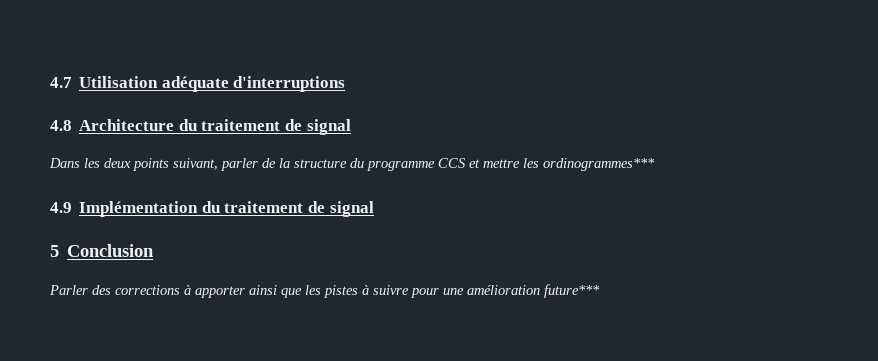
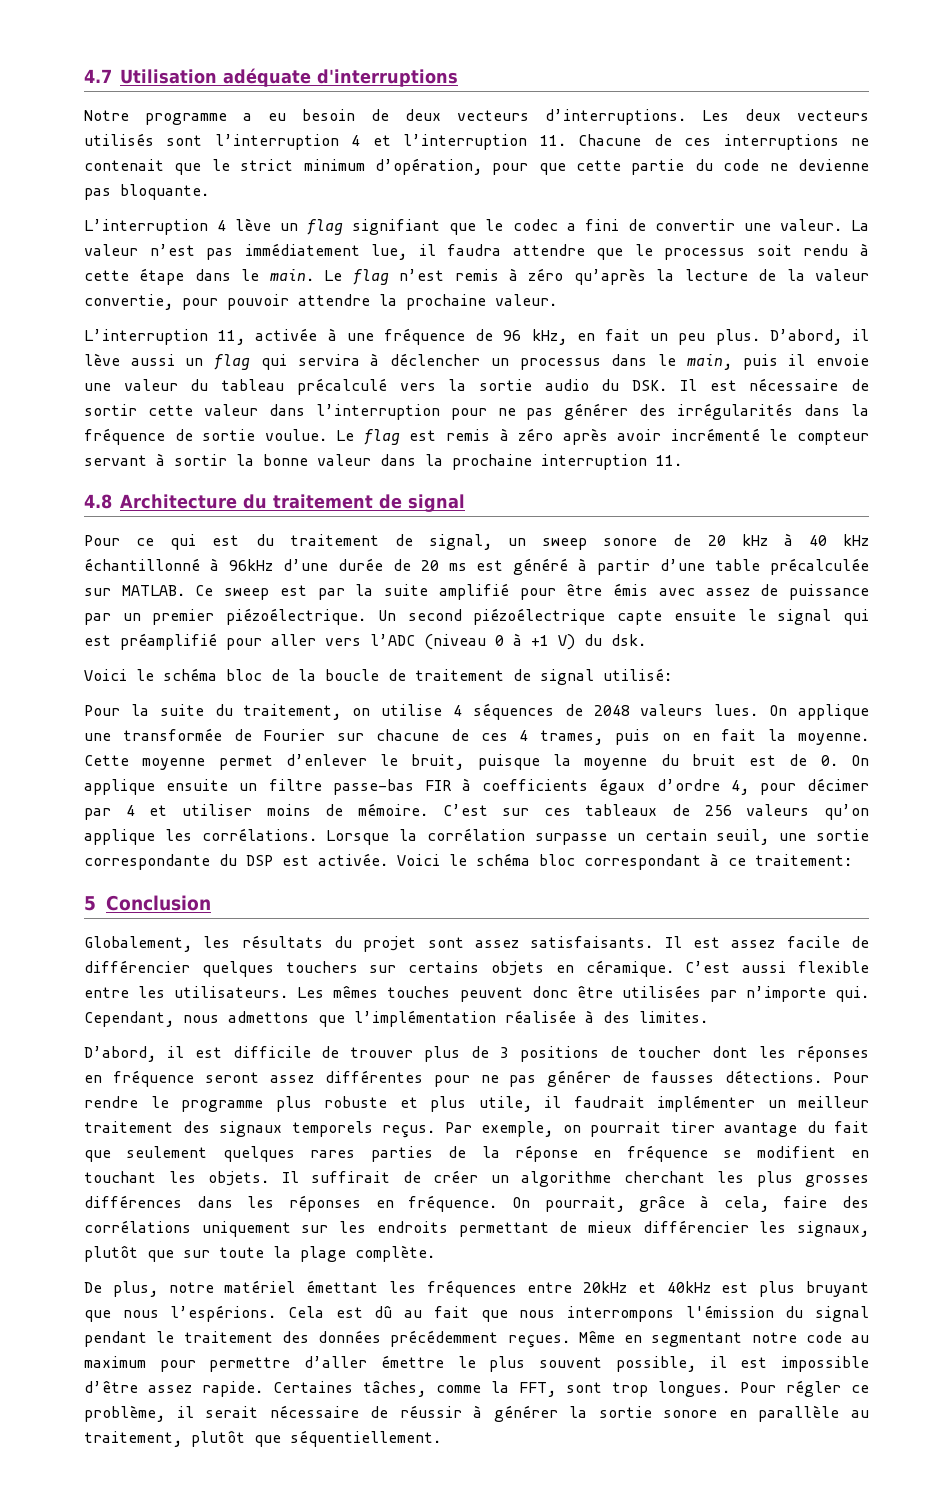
(346, 84) none -> [84,109,869,125] [84,133,870,150] [84,158,869,175] [84,184,209,200] [84,218,870,235] [84,243,870,260] [84,268,869,285] [84,294,557,310] [84,328,870,345] [84,353,870,370] [84,378,869,395] [84,403,869,420] [84,428,869,445] [84,453,682,470] // Notre programme a eu besoin de deux vecteurs d’interruptions. Les deux vecteurs utilisés sont l’interruption 4 et l’interruption 11. Chacune de ces interruptions ne contenait que le strict minimum d’opération, pour que cette partie du code ne devienne pas bloquante. // L’interruption 4 lève un flag signifiant que le codec a fini de convertir une valeur. La valeur n’est pas immédiatement lue, il faudra attendre que le processus soit rendu à cette étape dans le main. Le flag n’est remis à zéro qu’après la lecture de la valeur convertie, pour pouvoir attendre la prochaine valeur. // L’interruption 11, activée à une fréquence de 96 kHz, en fait un peu plus. D’abord, il lève aussi un flag qui servira à déclencher un processus dans le main, puis il envoie une valeur du tableau précalculé vers la sortie audio du DSK. Il est nécessaire de sortir cette valeur dans l’interruption pour ne pas générer des irrégularités dans la fréquence de sortie voulue. Le flag est remis à zéro après avoir incrémenté le compteur servant à sortir la bonne valeur dans la prochaine interruption 11.
[49,158,655,171] [50,201,374,217] [50,244,155,257] [49,284,600,298] Dans les deux points suivant, parler de la structure du programme CCS et mettre les ordinogrammes*** // 4.9 Implémentation du traitement de signal // 5 Conclusion // Parler des corrections à apporter ainsi que les pistes à suivre pour une amélioration future*** -> [84,533,869,550] [84,558,870,575] [84,583,870,600] [84,608,870,625] [84,633,646,650] [84,668,672,685] [84,703,869,720] [84,728,869,745] [84,754,870,770] [84,778,869,795] [84,803,869,820] [84,828,870,845] [84,853,852,870] [84,895,212,911] [84,935,870,952] [84,960,869,977] [84,985,870,1002] [84,1010,708,1027] [84,1045,869,1062] [84,1070,869,1087] [84,1095,869,1112] [84,1121,869,1138] [84,1145,869,1162] [84,1170,869,1187] [84,1195,869,1212] [84,1220,869,1237] [84,1245,435,1262] [84,1280,869,1297] [84,1305,870,1322] [84,1330,869,1348] [84,1355,870,1372] [84,1380,869,1397] [84,1405,870,1422] [84,1430,441,1447] Pour ce qui est du traitement de signal, un sweep sonore de 20 kHz à 40 kHz échantillonné à 96kHz d’une durée de 20 ms est généré à partir d’une table précalculée sur MATLAB. Ce sweep est par la suite amplifié pour être émis avec assez de puissance par un premier piézoélectrique. Un second piézoélectrique capte ensuite le signal qui est préamplifié pour aller vers l’ADC (niveau 0 à +1 V) du dsk. // Voici le schéma bloc de la boucle de traitement de signal utilisé: // Pour la suite du traitement, on utilise 4 séquences de 2048 valeurs lues. On applique une transformée de Fourier sur chacune de ces 4 trames, puis on en fait la moyenne. Cette moyenne permet d’enlever le bruit, puisque la moyenne du bruit est de 0. On applique ensuite un filtre passe-bas FIR à coefficients égaux d’ordre 4, pour décimer par 4 et utiliser moins de mémoire. C’est sur ces tableaux de 256 valeurs qu’on applique les corrélations. Lorsque la corrélation surpasse un certain seuil, une sortie correspondante du DSP est activée. Voici le schéma bloc correspondant à ce traitement: // 5 Conclusion // Globalement, les résultats du projet sont assez satisfaisants. Il est assez facile de différencier quelques touchers sur certains objets en céramique. C’est aussi flexible entre les utilisateurs. Les mêmes touches peuvent donc être utilisées par n’importe qui. Cependant, nous admettons que l’implémentation réalisée à des limites. // D’abord, il est difficile de trouver plus de 3 positions de toucher dont les réponses en fréquence seront assez différentes pour ne pas générer de fausses détections. Pour rendre le programme plus robuste et plus utile, il faudrait implémenter un meilleur traitement des signaux temporels reçus. Par exemple, on pourrait tirer avantage du fait que seulement quelques rares parties de la réponse en fréquence se modifient en touchant les objets. Il suffirait de créer un algorithme cherchant les plus grosses différences dans les réponses en fréquence. On pourrait, grâce à cela, faire des corrélations uniquement sur les endroits permettant de mieux différencier les signaux, plutôt que sur toute la plage complète. // De plus, notre matériel émettant les fréquences entre 20kHz et 40kHz est plus bruyant que nous l’espérions. Cela est dû au fait que nous interrompons l'émission du signal pendant le traitement des données précédemment reçues. Même en segmentant notre code au maximum pour permettre d’aller émettre le plus souvent possible, il est impossible d’être assez rapide. Certaines tâches, comme la FFT, sont trop longues. Pour régler ce problème, il serait nécessaire de réussir à générer la sortie sonore en parallèle au traitement, plutôt que séquentiellement.

